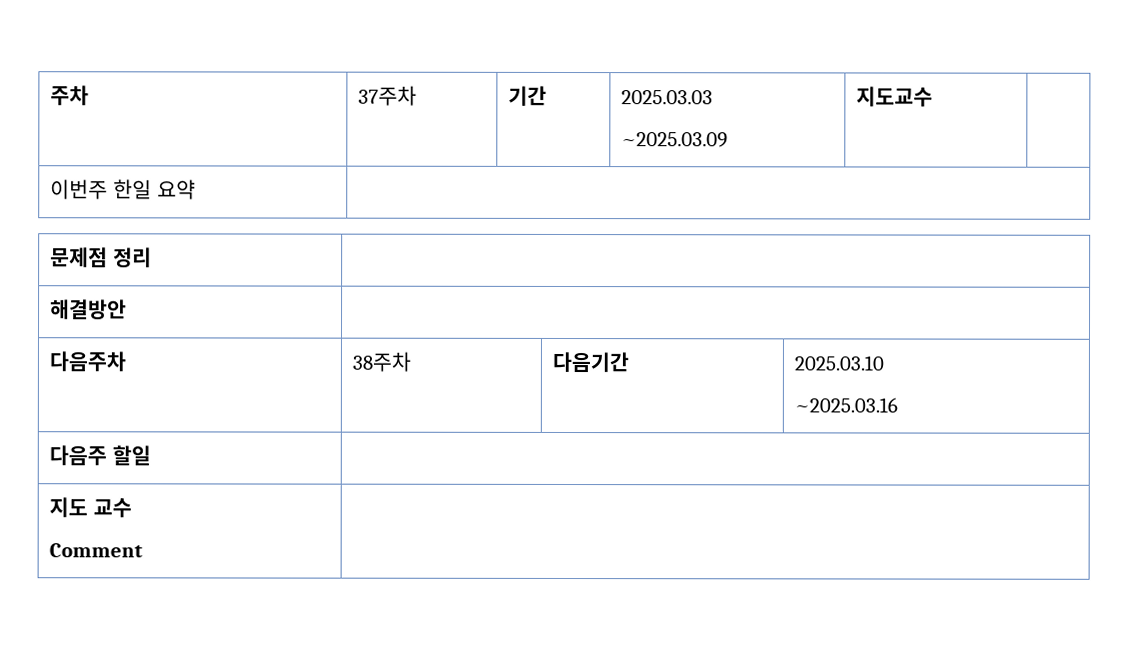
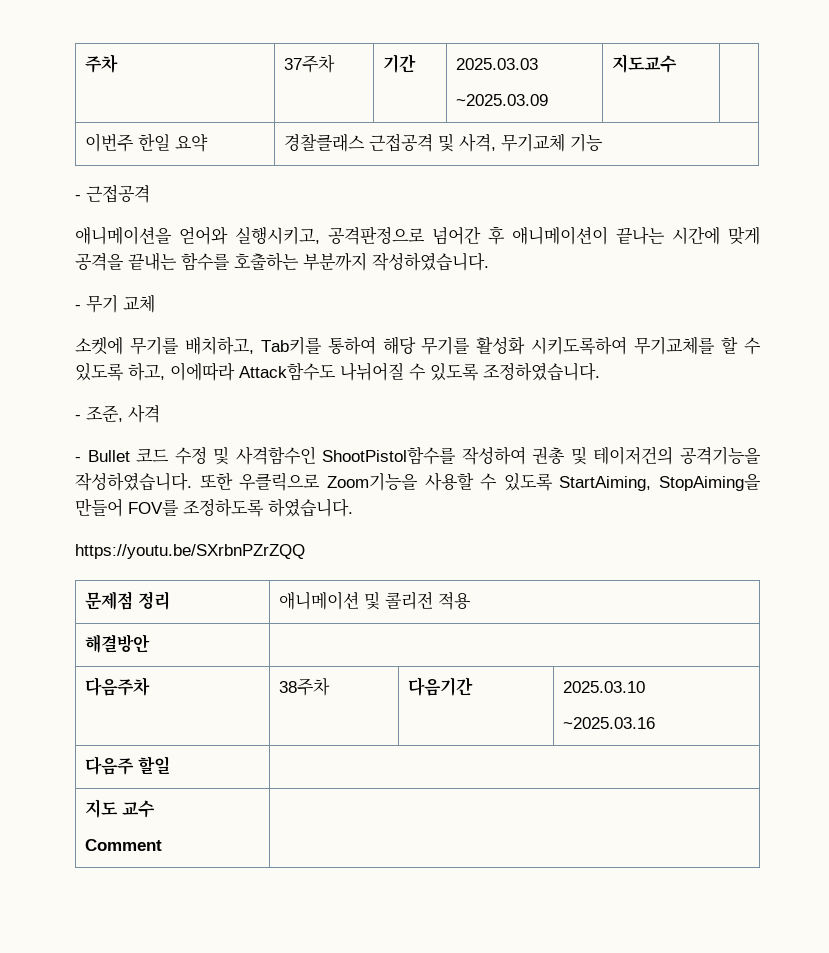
[50,247,153,268] // 문제점 정리 | -> [284,133,604,152] [75,184,150,203] [75,226,760,245] [75,252,489,271] [75,294,155,313] [75,336,761,355] [75,362,600,381] [75,404,160,423] [75,446,761,465] [75,472,761,491] [75,498,353,517] [75,544,305,559] [85,591,171,610] [279,591,472,610] 경찰클래스 근접공격 및 사격, 무기교체 기능 // - 근접공격 // 애니메이션을 얻어와 실행시키고, 공격판정으로 넘어간 후 애니메이션이 끝나는 시간에 맞게 공격을 끝내는 함수를 호출하는 부분까지 작성하였습니다. // - 무기 교체 // 소켓에 무기를 배치하고, Tab키를 통하여 해당 무기를 활성화 시키도록하여 무기교체를 할 수 있도록 하고, 이에따라 Attack함수도 나뉘어질 수 있도록 조정하였습니다. // - 조준, 사격 // - Bullet 코드 수정 및 사격함수인 ShootPistol함수를 작성하여 권총 및 테이저건의 공격기능을 작성하였습니다. 또한 우클릭으로 Zoom기능을 사용할 수 있도록 StartAiming, StopAiming을 만들어 FOV를 조정하도록 하였습니다. // https://youtu.be/SXrbnPZrZQQ // 문제점 정리 | 애니메이션 및 콜리전 적용

